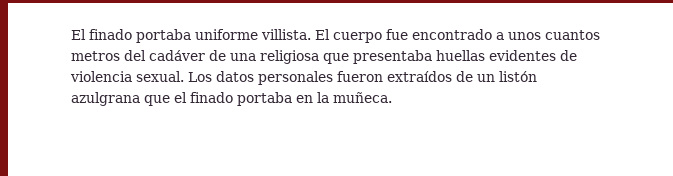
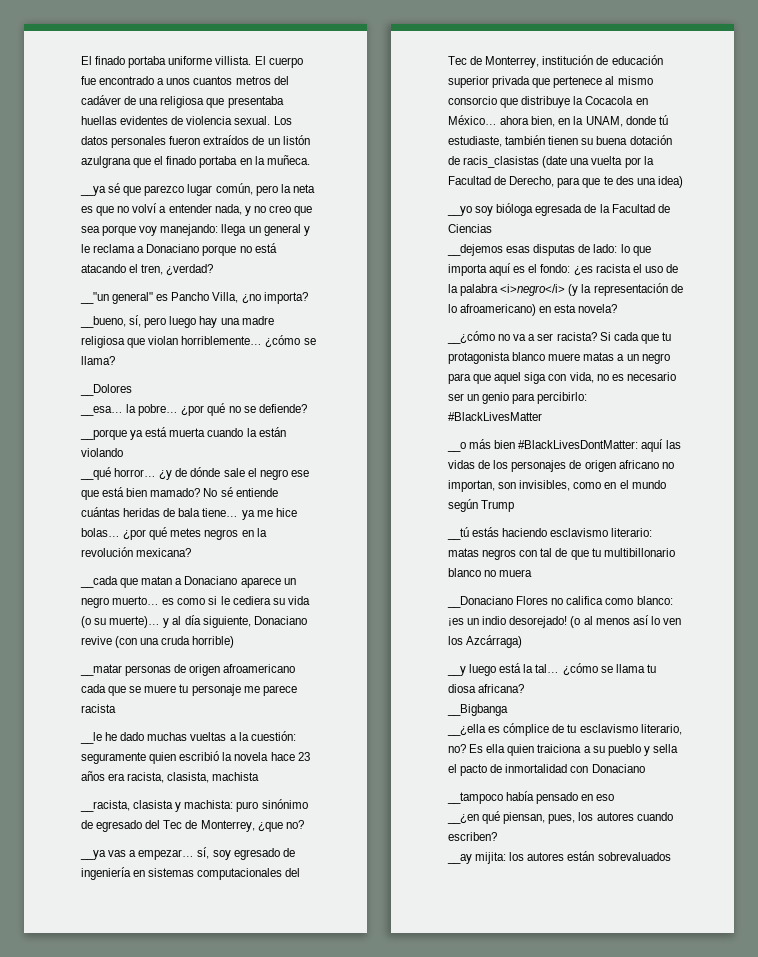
(392, 97) none -> [80,183,315,196] [81,203,313,216] [81,224,310,236] [81,243,277,256] [81,264,214,276] [80,292,308,304] [80,315,274,328] [81,335,316,348] [81,356,115,365] [80,384,132,396] [80,403,307,416] [80,427,286,440] [81,448,123,457] [80,467,309,480] [81,487,278,500] [81,507,297,520] [81,527,267,540] [81,547,192,557] [80,576,296,588] [81,596,310,608] [81,615,307,628] [81,636,235,648] [80,664,296,676] [81,684,297,696] [81,704,116,713] [80,731,296,744] [81,751,310,764] [81,771,260,783] [80,799,308,812] [81,820,304,832] [80,847,295,860] [81,867,301,880] [448,55,663,68] [448,76,653,88] [448,96,648,108] [448,115,668,127] [448,135,672,147] [448,156,654,168] [448,176,683,188] [447,203,670,216] [448,224,492,233] [447,244,651,256] [448,263,678,276] [448,283,683,296] [448,304,618,316] [447,331,671,344] [448,352,670,364] [448,372,676,384] [448,392,588,404] [448,412,542,421] [447,439,681,452] [448,460,674,472] [448,480,666,492] [448,499,515,512] [447,527,653,540] [448,548,675,560] [448,568,533,577] [447,596,673,608] [448,615,681,628] [448,635,523,648] [447,663,656,676] [448,684,525,693] [447,704,508,716] [447,723,682,736] [448,744,678,756] [448,764,645,776] [447,791,615,804] [447,811,673,824] [448,832,497,841] [447,851,671,864] // __ya sé que parezco lugar común, pero la neta es que no volví a entender nada, y no creo que sea porque voy manejando: llega un general y le reclama a Donaciano porque no está atacando el tren, ¿verdad? // __"un general" es Pancho Villa, ¿no importa? // __bueno, sí, pero luego hay una madre religiosa que violan horriblemente… ¿cómo se llama? // __Dolores // __esa… la pobre… ¿por qué no se defiende? // __porque ya está muerta cuando la están violando // __qué horror… ¿y de dónde sale el negro ese que está bien mamado? No sé entiende cuántas heridas de bala tiene… ya me hice bolas… ¿por qué metes negros en la revolución mexicana? // __cada que matan a Donaciano aparece un negro muerto… es como si le cediera su vida (o su muerte)… y al día siguiente, Donaciano revive (con una cruda horrible) // __matar personas de origen afroamericano cada que se muere tu personaje me parece racista // __le he dado muchas vueltas a la cuestión: seguramente quien escribió la novela hace 23 años era racista, clasista, machista // __racista, clasista y machista: puro sinónimo de egresado del Tec de Monterrey, ¿que no? // __ya vas a empezar… sí, soy egresado de ingeniería en sistemas computacionales del Tec de Monterrey, institución de educación superior privada que pertenece al mismo consorcio que distribuye la Cocacola en México… ahora bien, en la UNAM, donde tú estudiaste, también tienen su buena dotación de racis_clasistas (date una vuelta por la Facultad de Derecho, para que te des una idea) // __yo soy bióloga egresada de la Facultad de Ciencias // __dejemos esas disputas de lado: lo que importa aquí es el fondo: ¿es racista el uso de la palabra <i>negro</i> (y la representación de lo afroamericano) en esta novela? // __¿cómo no va a ser racista? Si cada que tu protagonista blanco muere matas a un negro para que aquel siga con vida, no es necesario ser un genio para percibirlo: #BlackLivesMatter // __o más bien #BlackLivesDontMatter: aquí las vidas de los personajes de origen africano no importan, son invisibles, como en el mundo según Trump // __tú estás haciendo esclavismo literario: matas negros con tal de que tu multibillonario blanco no muera // __Donaciano Flores no califica como blanco: ¡es un indio desorejado! (o al menos así lo ven los Azcárraga) // __y luego está la tal… ¿cómo se llama tu diosa africana? // __Bigbanga // __¿ella es cómplice de tu esclavismo literario, no? Es ella quien traiciona a su pueblo y sella el pacto de inmortalidad con Donaciano // __tampoco había pensado en eso // __¿en qué piensan, pues, los autores cuando escriben? // __ay mijita: los autores están sobrevaluados

